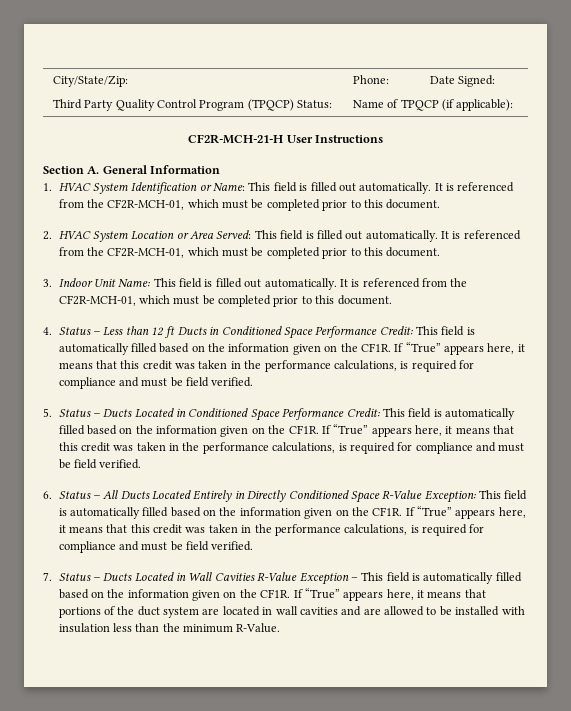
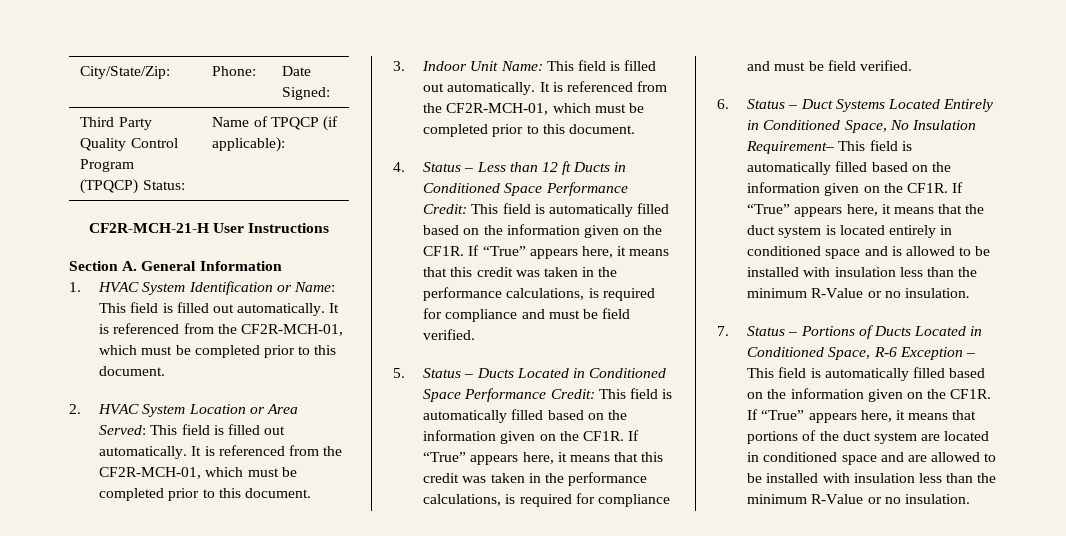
[103,490,150,499] All Ducts -> [800,99,885,112] Duct Systems
[247,490,476,503] Directly Conditioned Space R-Value Exception: -> [763,120,976,133] [746,141,835,154] Conditioned Space, No Insulation Requirement–
[130,524,485,536] [58,541,254,553] this credit was taken in the performance calculations, is required for compliance and must be field verified. -> [965,204,985,214] [747,225,953,238] [747,246,991,259] [747,267,978,277] [747,288,970,298] the duct system is located entirely in conditioned space and is allowed to be installed with insulation less than the minimum R-Value or no insulation.
[103,572,298,582] Ducts Located in Wall Cavities R-Value -> [800,325,983,339] [747,347,897,360] Portions of Ducts Located in Conditioned Space, R-6
[275,606,338,615] wall cavities -> [763,452,877,465] conditioned space
[236,623,281,633] R-Value. -> [811,494,970,504] R-Value or no insulation.

